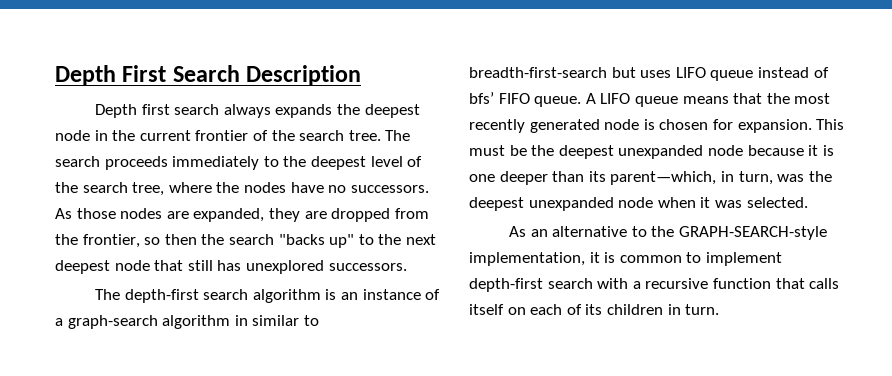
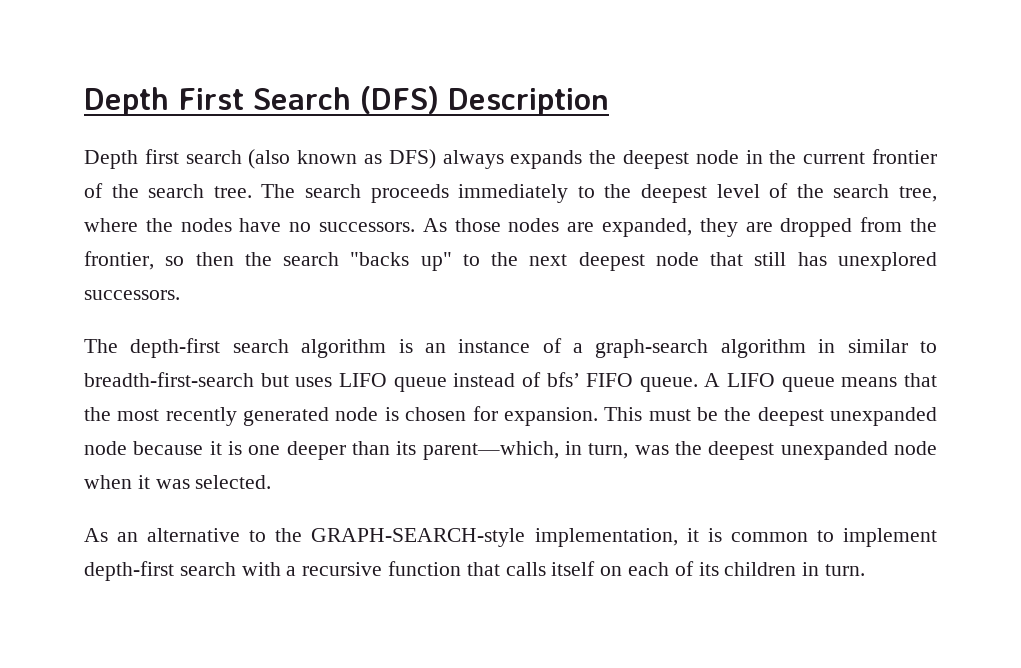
(240, 73) none -> [360,86,439,114] (DFS)
(220, 109) none -> [248,149,436,169] (also known as DFS)

